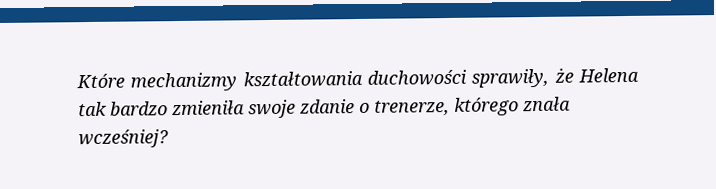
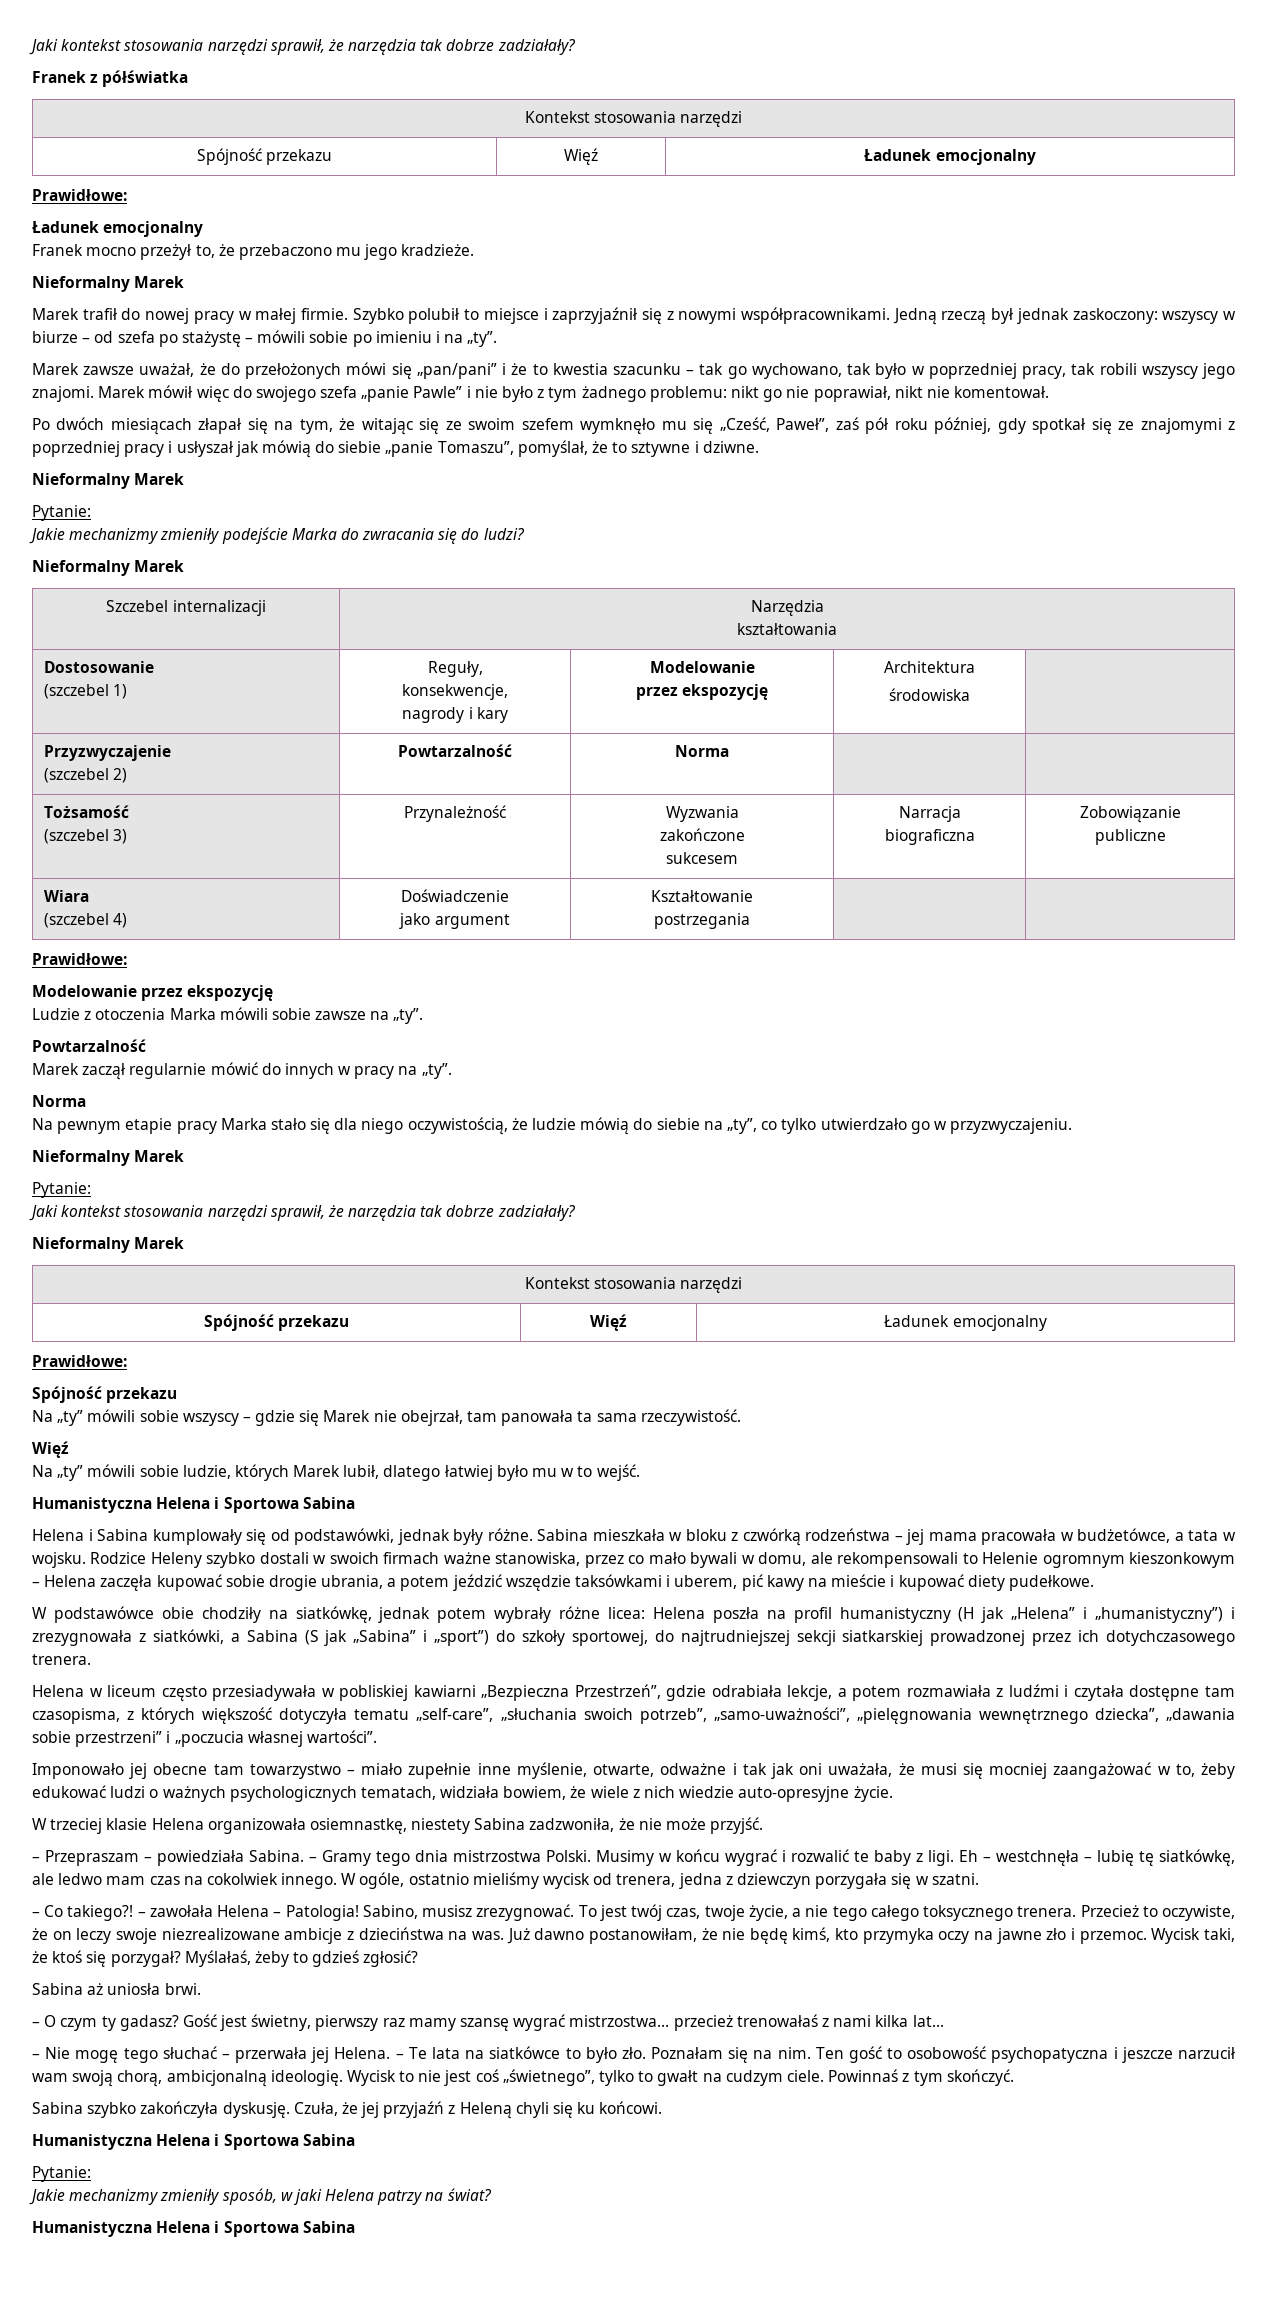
[76,67,639,92] [78,96,571,119] [78,129,169,149] Które mechanizmy kształtowania duchowości sprawiły, że Helena tak bardzo zmieniła swoje zdanie o trenerze, którego znała wcześniej? -> [29,39,576,55] [32,70,189,87] [524,111,743,127] [196,148,333,165] [564,148,598,165] [864,149,1036,165] [32,189,127,201] [32,221,204,237] [32,244,475,260] [32,276,185,292] [32,307,1236,325] [32,330,498,347] [32,362,1236,379] [32,385,1050,402] [32,417,1236,435] [32,440,759,458] [32,473,185,489] [32,505,91,521] [29,527,525,544] [32,560,185,576] [106,600,266,616] [750,600,824,616] [737,623,837,635] [43,661,154,673] [43,684,127,699] [427,661,483,677] [402,684,508,700] [402,707,508,723] [649,661,755,673] [635,684,769,700] [884,661,975,673] [889,688,970,701] [43,745,171,761] [43,768,127,783] [398,744,512,757] [675,745,729,757] [43,805,129,818] [43,829,127,844] [404,805,506,822] [665,806,739,822] [659,828,745,841] [666,852,738,864] [898,806,961,822] [884,829,975,845] [1079,806,1181,823] [1094,829,1166,845] [43,890,89,902] [43,913,127,928] [401,889,509,902] [399,913,510,929] [651,890,753,902] [654,913,750,929] [32,953,127,965] [32,985,274,1001] [32,1007,424,1024] [32,1039,146,1052] [32,1062,452,1080] [32,1095,86,1107] [32,1117,1073,1135] [32,1150,185,1166] [32,1182,91,1198] [29,1205,576,1221] [32,1237,185,1253] [524,1277,743,1293] [203,1314,350,1331] [590,1314,627,1331] [884,1315,1047,1331] [32,1355,127,1367] [32,1386,178,1403] [32,1409,741,1426] [32,1441,69,1458] [32,1464,640,1481] [32,1497,355,1513] [32,1528,1236,1546] [32,1552,1235,1568] [32,1574,1094,1591] [32,1606,1236,1623] [32,1629,1235,1646] [32,1654,91,1665] [32,1684,1236,1701] [32,1707,1235,1724] [32,1730,377,1747] [32,1762,1236,1779] [32,1785,893,1802] [32,1817,764,1834] [32,1849,1235,1866] [32,1872,979,1889] [32,1904,1236,1921] [32,1927,1236,1944] [32,1950,419,1967] [32,1983,201,1995] [32,2014,944,2031] [32,2046,1236,2063] [32,2069,1014,2087] [32,2101,663,2119] [32,2134,355,2150] [32,2166,91,2182] [29,2188,492,2205] [32,2221,355,2237] Jaki kontekst stosowania narzędzi sprawił, że narzędzia tak dobrze zadziałały? // Franek z półświatka // Kontekst stosowania narzędzi // Spójność przekazu | Więź | Ładunek emocjonalny // Prawidłowe: // Ładunek emocjonalny // Franek mocno przeżył to, że przebaczono mu jego kradzieże. // Nieformalny Marek // Marek trafił do nowej pracy w małej firmie. Szybko polubił to miejsce i zaprzyjaźnił się z nowymi współpracownikami. Jedną rzeczą był jednak zaskoczony: wszyscy w biurze – od szefa po stażystę – mówili sobie po imieniu i na „ty”. // Marek zawsze uważał, że do przełożonych mówi się „pan/pani” i że to kwestia szacunku – tak go wychowano, tak było w poprzedniej pracy, tak robili wszyscy jego znajomi. Marek mówił więc do swojego szefa „panie Pawle” i nie było z tym żadnego problemu: nikt go nie poprawiał, nikt nie komentował. // Po dwóch miesiącach złapał się na tym, że witając się ze swoim szefem wymknęło mu się „Cześć, Paweł”, zaś pół roku później, gdy spotkał się ze znajomymi z poprzedniej pracy i usłyszał jak mówią do siebie „panie Tomaszu”, pomyślał, że to sztywne i dziwne. // Nieformalny Marek // Pytanie: // Jakie mechanizmy zmieniły podejście Marka do zwracania się do ludzi? // Nieformalny Marek // Szczebel internalizacji | Narzędzia // kształtowania // Dostosowanie // (szczebel 1) | Reguły, // konsekwencje, // nagrody i kary | Modelowanie // przez ekspozycję | Architektura // środowiska | // Przyzwyczajenie // (szczebel 2) | Powtarzalność | Norma | | // Tożsamość // (szczebel 3) | Przynależność | Wyzwania // zakończone // sukcesem | Narracja // biograficzna | Zobowiązanie // publiczne // Wiara // (szczebel 4) | Doświadczenie // jako argument | Kształtowanie // postrzegania | | // Prawidłowe: // Modelowanie przez ekspozycję // Ludzie z otoczenia Marka mówili sobie zawsze na „ty”. // Powtarzalność // Marek zaczął regularnie mówić do innych w pracy na „ty”. // Norma // Na pewnym etapie pracy Marka stało się dla niego oczywistością, że ludzie mówią do siebie na „ty”, co tylko utwierdzało go w przyzwyczajeniu. // Nieformalny Marek // Pytanie: // Jaki kontekst stosowania narzędzi sprawił, że narzędzia tak dobrze zadziałały? // Nieformalny Marek // Kontekst stosowania narzędzi // Spójność przekazu | Więź | Ładunek emocjonalny // Prawidłowe: // Spójność przekazu // Na „ty” mówili sobie wszyscy – gdzie się Marek nie obejrzał, tam panowała ta sama rzeczywistość. // Więź // Na „ty” mówili sobie ludzie, których Marek lubił, dlatego łatwiej było mu w to wejść. // Humanistyczna Helena i Sportowa Sabina // Helena i Sabina kumplowały się od podstawówki, jednak były różne. Sabina mieszkała w bloku z czwórką rodzeństwa – jej mama pracowała w budżetówce, a tata w wojsku. Rodzice Heleny szybko dostali w swoich firmach ważne stanowiska, przez co mało bywali w domu, ale rekompensowali to Helenie ogromnym kieszonkowym – Helena zaczęła kupować sobie drogie ubrania, a potem jeździć wszędzie taksówkami i uberem, pić kawy na mieście i kupować diety pudełkowe. // W podstawówce obie chodziły na siatkówkę, jednak potem wybrały różne licea: Helena poszła na profil humanistyczny (H jak „Helena” i „humanistyczny”) i zrezygnowała z siatkówki, a Sabina (S jak „Sabina” i „sport”) do szkoły sportowej, do najtrudniejszej sekcji siatkarskiej prowadzonej przez ich dotychczasowego trenera. // Helena w liceum często przesiadywała w pobliskiej kawiarni „Bezpieczna Przestrzeń”, gdzie odrabiała lekcje, a potem rozmawiała z ludźmi i czytała dostępne tam czasopisma, z których większość dotyczyła tematu „self-care”, „słuchania swoich potrzeb”, „samo-uważności”, „pielęgnowania wewnętrznego dziecka”, „dawania sobie przestrzeni” i „poczucia własnej wartości”. // Imponowało jej obecne tam towarzystwo – miało zupełnie inne myślenie, otwarte, odważne i tak jak oni uważała, że musi się mocniej zaangażować w to, żeby edukować ludzi o ważnych psychologicznych tematach, widziała bowiem, że wiele z nich wiedzie auto-opresyjne życie. // W trzeciej klasie Helena organizowała osiemnastkę, niestety Sabina zadzwoniła, że nie może przyjść. // – Przepraszam – powiedziała Sabina. – Gramy tego dnia mistrzostwa Polski. Musimy w końcu wygrać i rozwalić te baby z ligi. Eh – westchnęła – lubię tę siatkówkę, ale ledwo mam czas na cokolwiek innego. W ogóle, ostatnio mieliśmy wycisk od trenera, jedna z dziewczyn porzygała się w szatni. // – Co takiego?! – zawołała Helena – Patologia! Sabino, musisz zrezygnować. To jest twój czas, twoje życie, a nie tego całego toksycznego trenera. Przecież to oczywiste, że on leczy swoje niezrealizowane ambicje z dzieciństwa na was. Już dawno postanowiłam, że nie będę kimś, kto przymyka oczy na jawne zło i przemoc. Wycisk taki, że ktoś się porzygał? Myślałaś, żeby to gdzieś zgłosić? // Sabina aż uniosła brwi. // – O czym ty gadasz? Gość jest świetny, pierwszy raz mamy szansę wygrać mistrzostwa... przecież trenowałaś z nami kilka lat... // – Nie mogę tego słuchać – przerwała jej Helena. – Te lata na siatkówce to było zło. Poznałam się na nim. Ten gość to osobowość psychopatyczna i jeszcze narzucił wam swoją chorą, ambicjonalną ideologię. Wycisk to nie jest coś „świetnego”, tylko to gwałt na cudzym ciele. Powinnaś z tym skończyć. // Sabina szybko zakończyła dyskusję. Czuła, że jej przyjaźń z Heleną chyli się ku końcowi. // Humanistyczna Helena i Sportowa Sabina // Pytanie: // Jakie mechanizmy zmieniły sposób, w jaki Helena patrzy na świat? // Humanistyczna Helena i Sportowa Sabina

